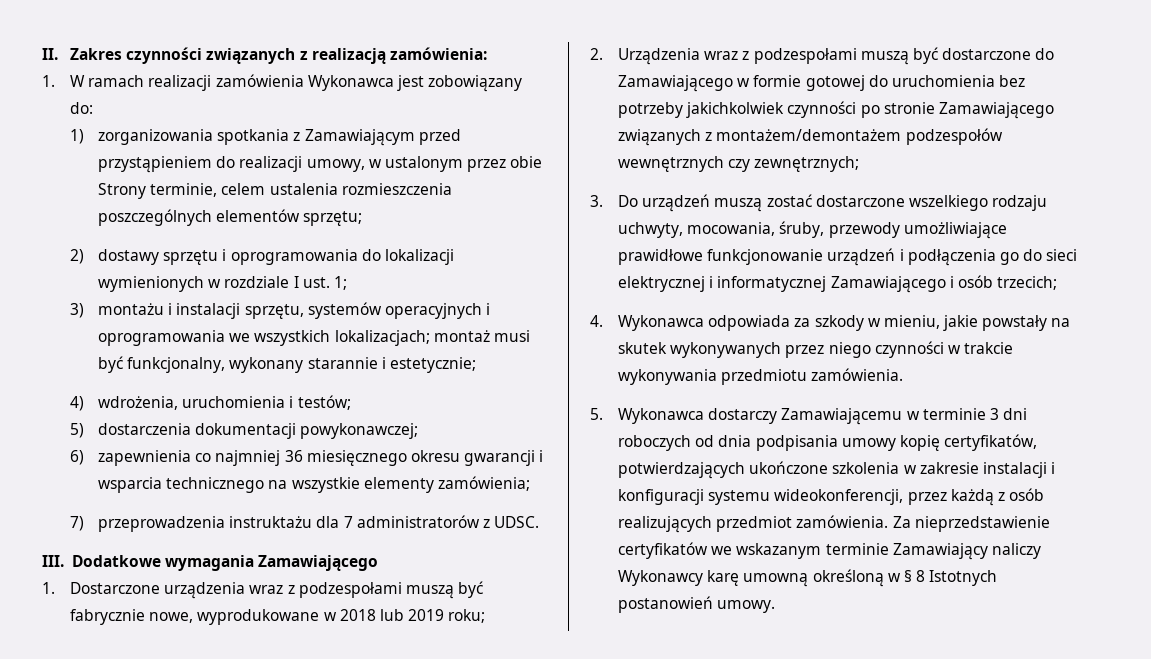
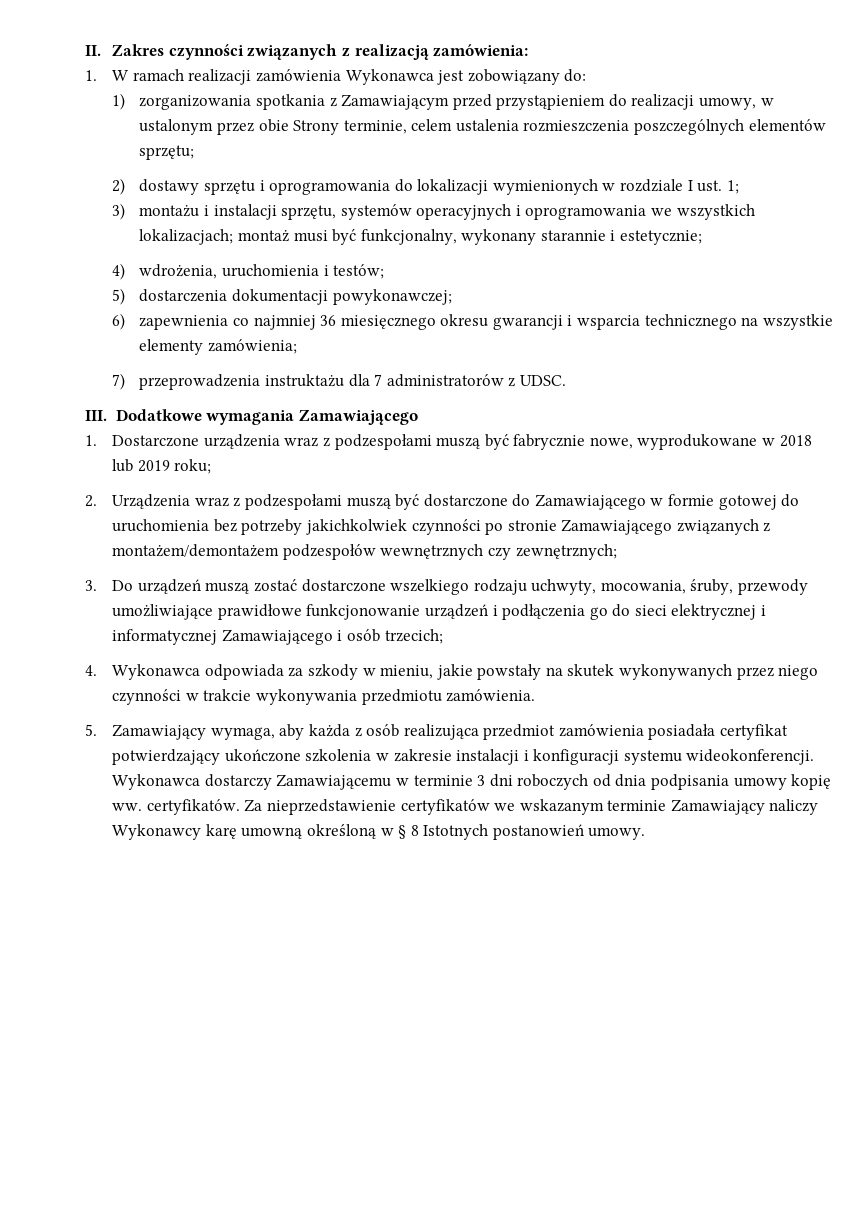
(603, 414) none -> [112,724,789,740] [112,749,815,765] Zamawiający wymaga, aby każda z osób realizująca przedmiot zamówienia posiadała certyfikat potwierdzający ukończone szkolenia w zakresie instalacji i konfiguracji systemu wideokonferencji.
[944,434,1038,451] [617,461,1056,479] [617,488,1045,506] [617,515,889,533] certyfikatów, potwierdzających ukończone szkolenia w zakresie instalacji i konfiguracji systemu wideokonferencji, przez każdą z osób realizujących przedmiot zamówienia. -> [112,799,240,815] ww. certyfikatów.

